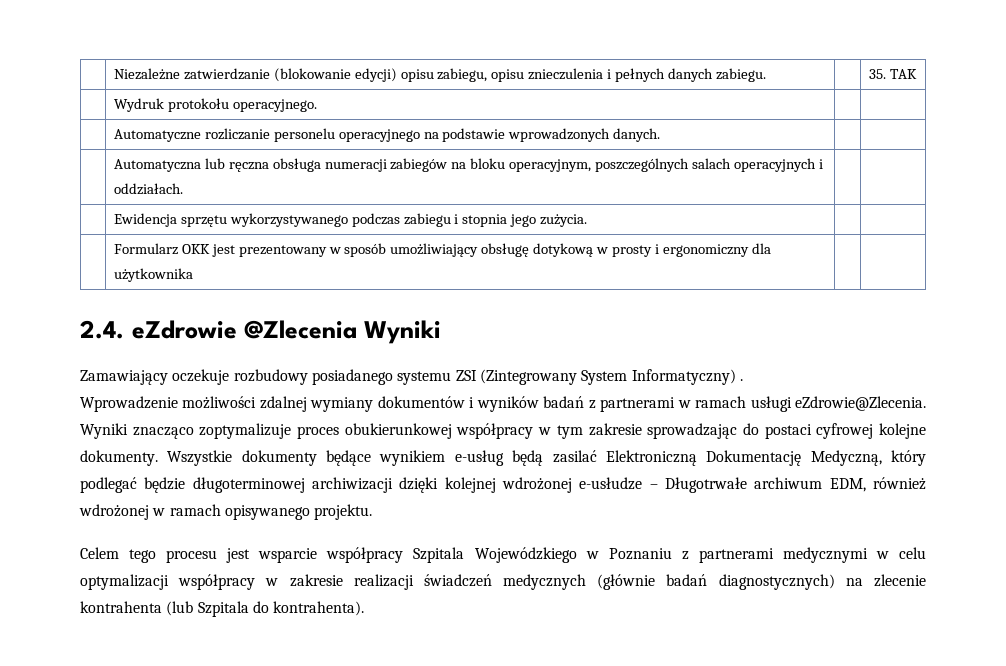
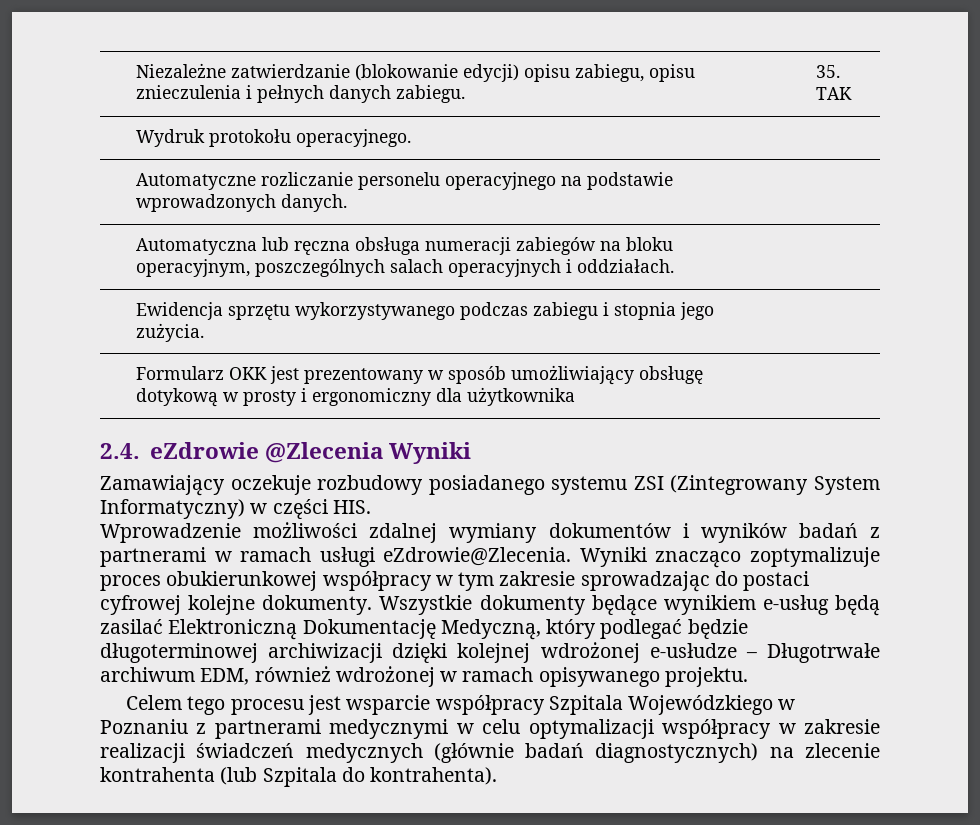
[739,379,743,381] . -> [250,499,371,519] w części HIS.

